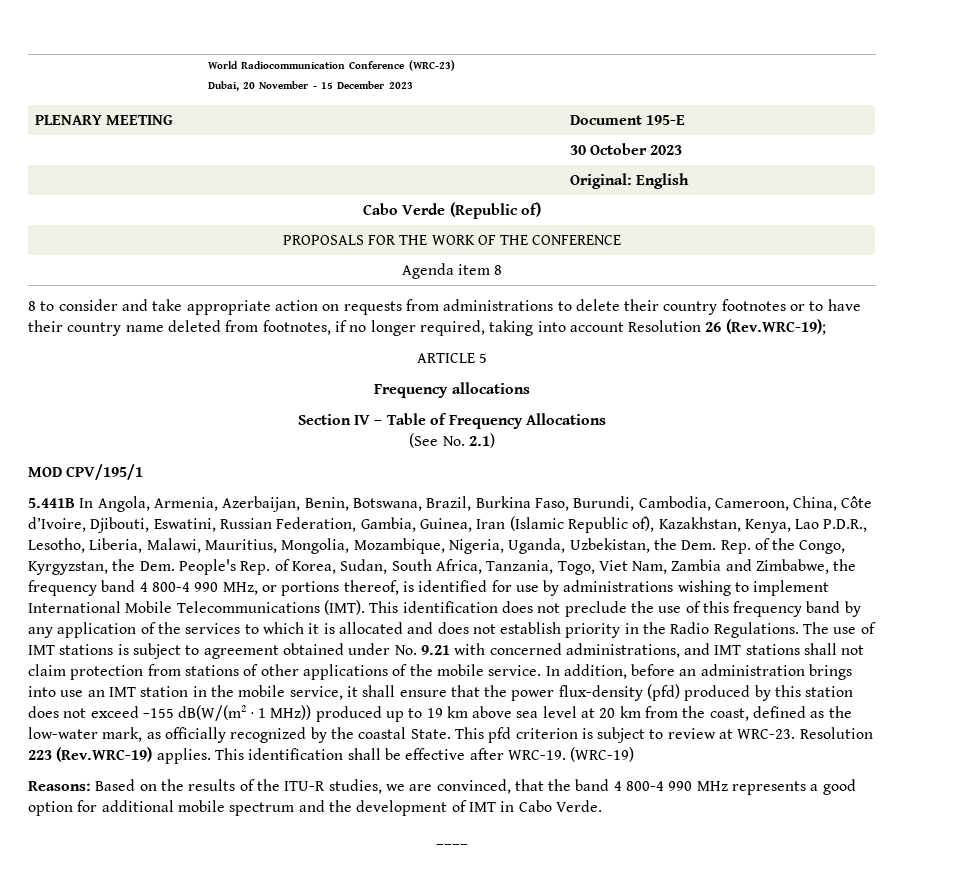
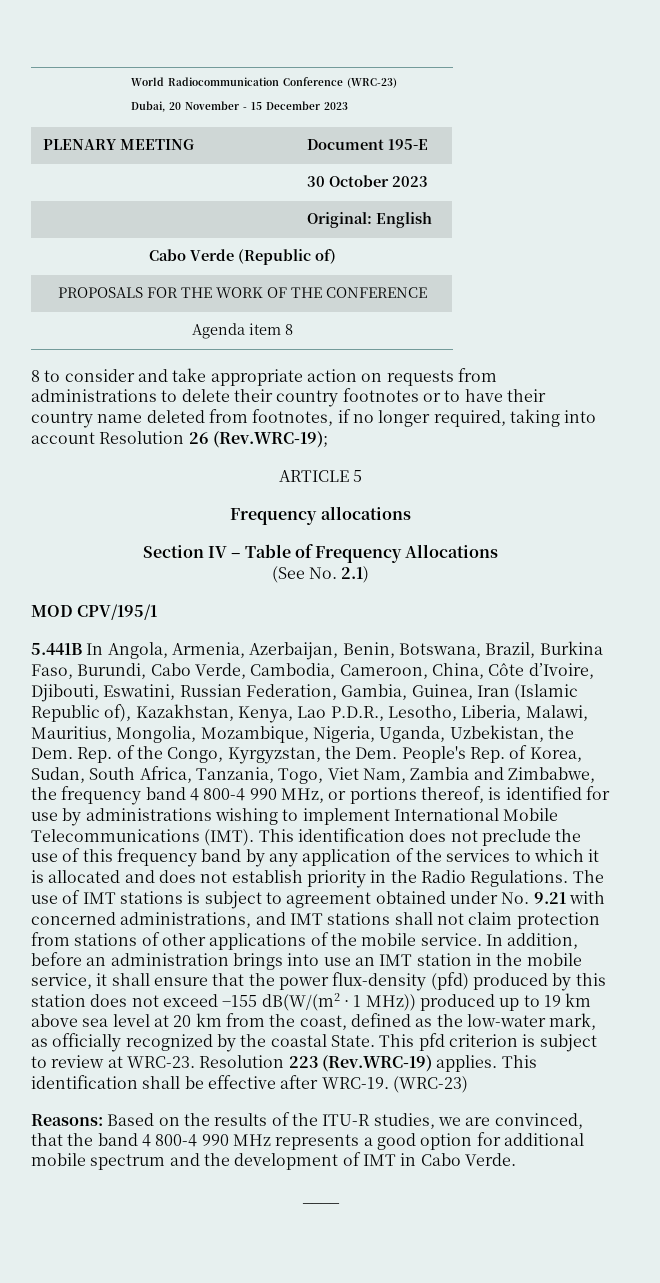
(635, 503) none -> [150,663,246,679] Cabo Verde,
[570,747,635,762] (WRC-19) -> [392,1076,468,1093] (WRC-23)

